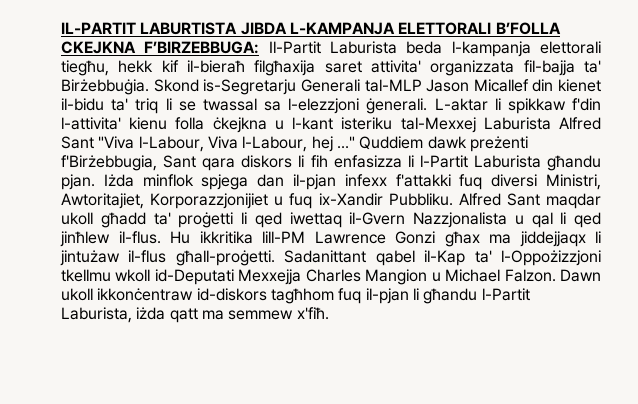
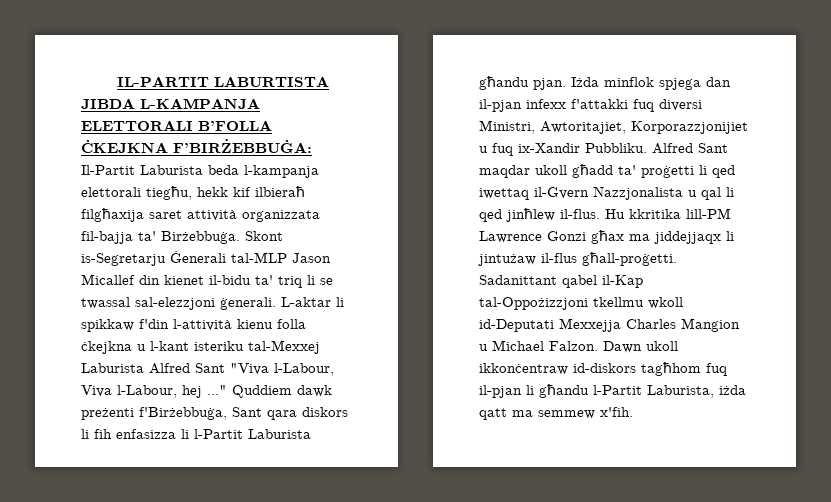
[61,41,260,54] CKEJKNA F’BIRZEBBUGA: -> [81,139,312,153] ĊKEJKNA F’BIRŻEBBUĠA:
[187,60,245,73] il-bieraħ -> [255,186,305,197] ilbieraħ
[371,60,421,73] attivita' -> [187,210,237,221] attività
[61,79,360,95] Birżebbuġia. Skond is-Segretarju Generali -> [161,231,283,244] [81,251,226,266] Birżebbuġa. Skont is-Segretarju Ġenerali
[264,98,360,114] sa l-elezzjoni -> [135,297,215,310] sal-elezzjoni
[61,117,121,130] l-attivita' -> [173,319,232,331] l-attività
[61,155,157,171] f'Birżebbugia, -> [139,407,227,420] f'Birżebbuġa,
[199,231,253,244] ikkritika -> [629,209,681,219] kkritika
[474,250,601,266] ta' l-Oppożizzjoni -> [479,297,588,310] tal-Oppożizzjoni
[296,307,329,320] x'fiħ. -> [600,407,633,417] x'fih.

